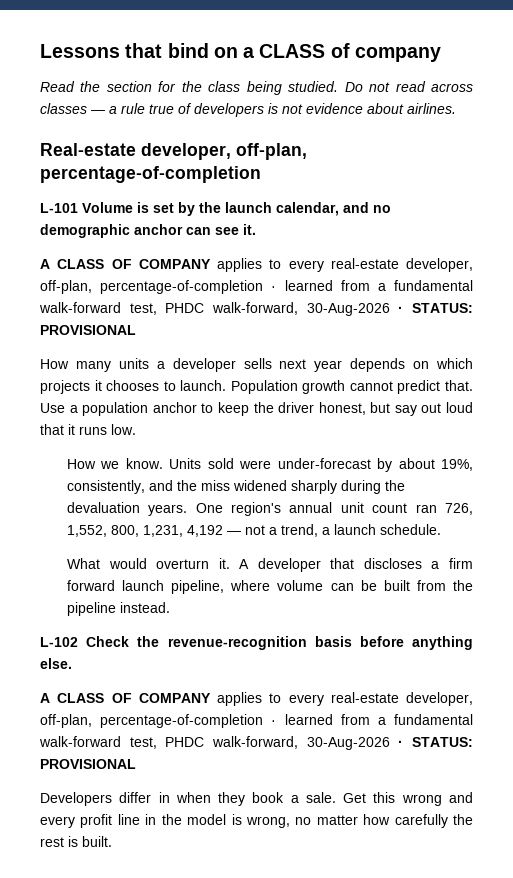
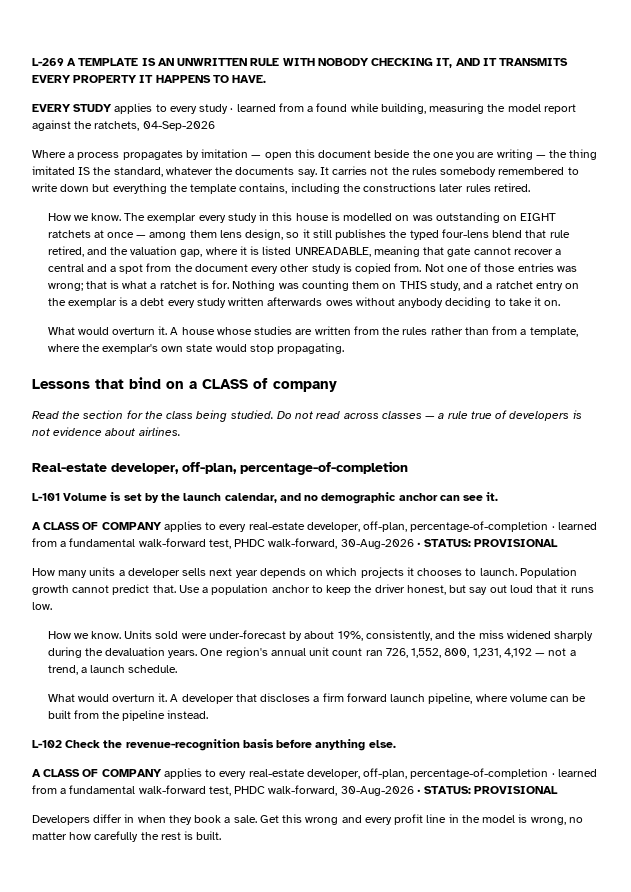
(40, 51) none -> [32,58,569,68] [32,75,267,83] [32,103,576,114] [32,120,215,131] [32,149,598,160] [32,166,579,177] [32,183,530,194] [47,212,557,223] [47,229,570,240] [47,246,562,257] [47,263,577,274] [47,280,580,291] [47,297,561,308] [47,326,578,337] [47,343,345,354] L-269 A TEMPLATE IS AN UNWRITTEN RULE WITH NOBODY CHECKING IT, AND IT TRANSMITS EVERY PROPERTY IT HAPPENS TO HAVE. // EVERY STUDY applies to every study · learned from a found while building, measuring the model report against the ratchets, 04-Sep-2026 // Where a process propagates by imitation — open this document beside the one you are writing — the thing imitated IS the standard, whatever the documents say. It carries not the rules somebody remembered to write down but everything the template contains, including the constructions later rules retired. // How we know. The exemplar every study in this house is modelled on was outstanding on EIGHT ratchets at once — among them lens design, so it still publishes the typed four-lens blend that rule retired, and the valuation gap, where it is listed UNREADABLE, meaning that gate cannot recover a central and a spot from the document every other study is copied from. Not one of those entries was wrong; that is what a ratchet is for. Nothing was counting them on THIS study, and a ratchet entry on the exemplar is a debt every study written afterwards owes without anybody deciding to take it on. // What would overturn it. A house whose studies are written from the rules rather than from a template, where the exemplar's own state would stop propagating. //

